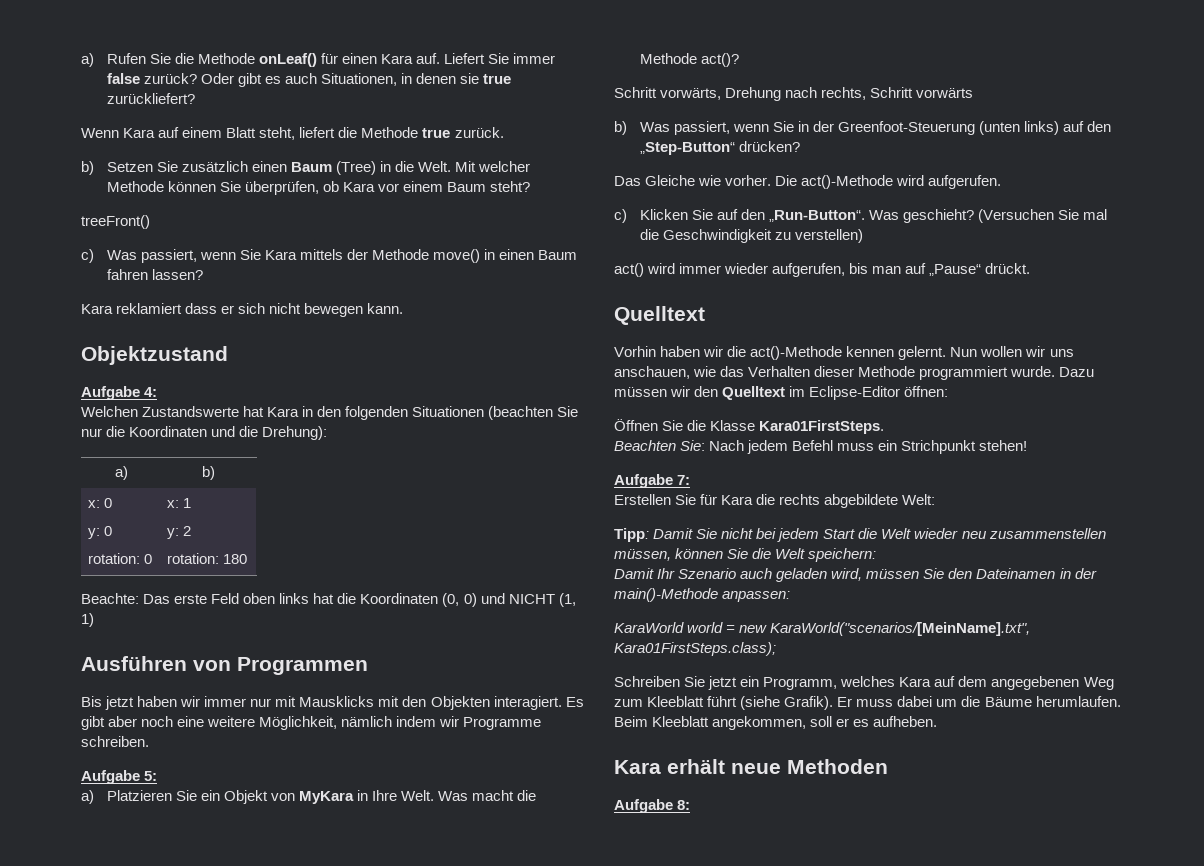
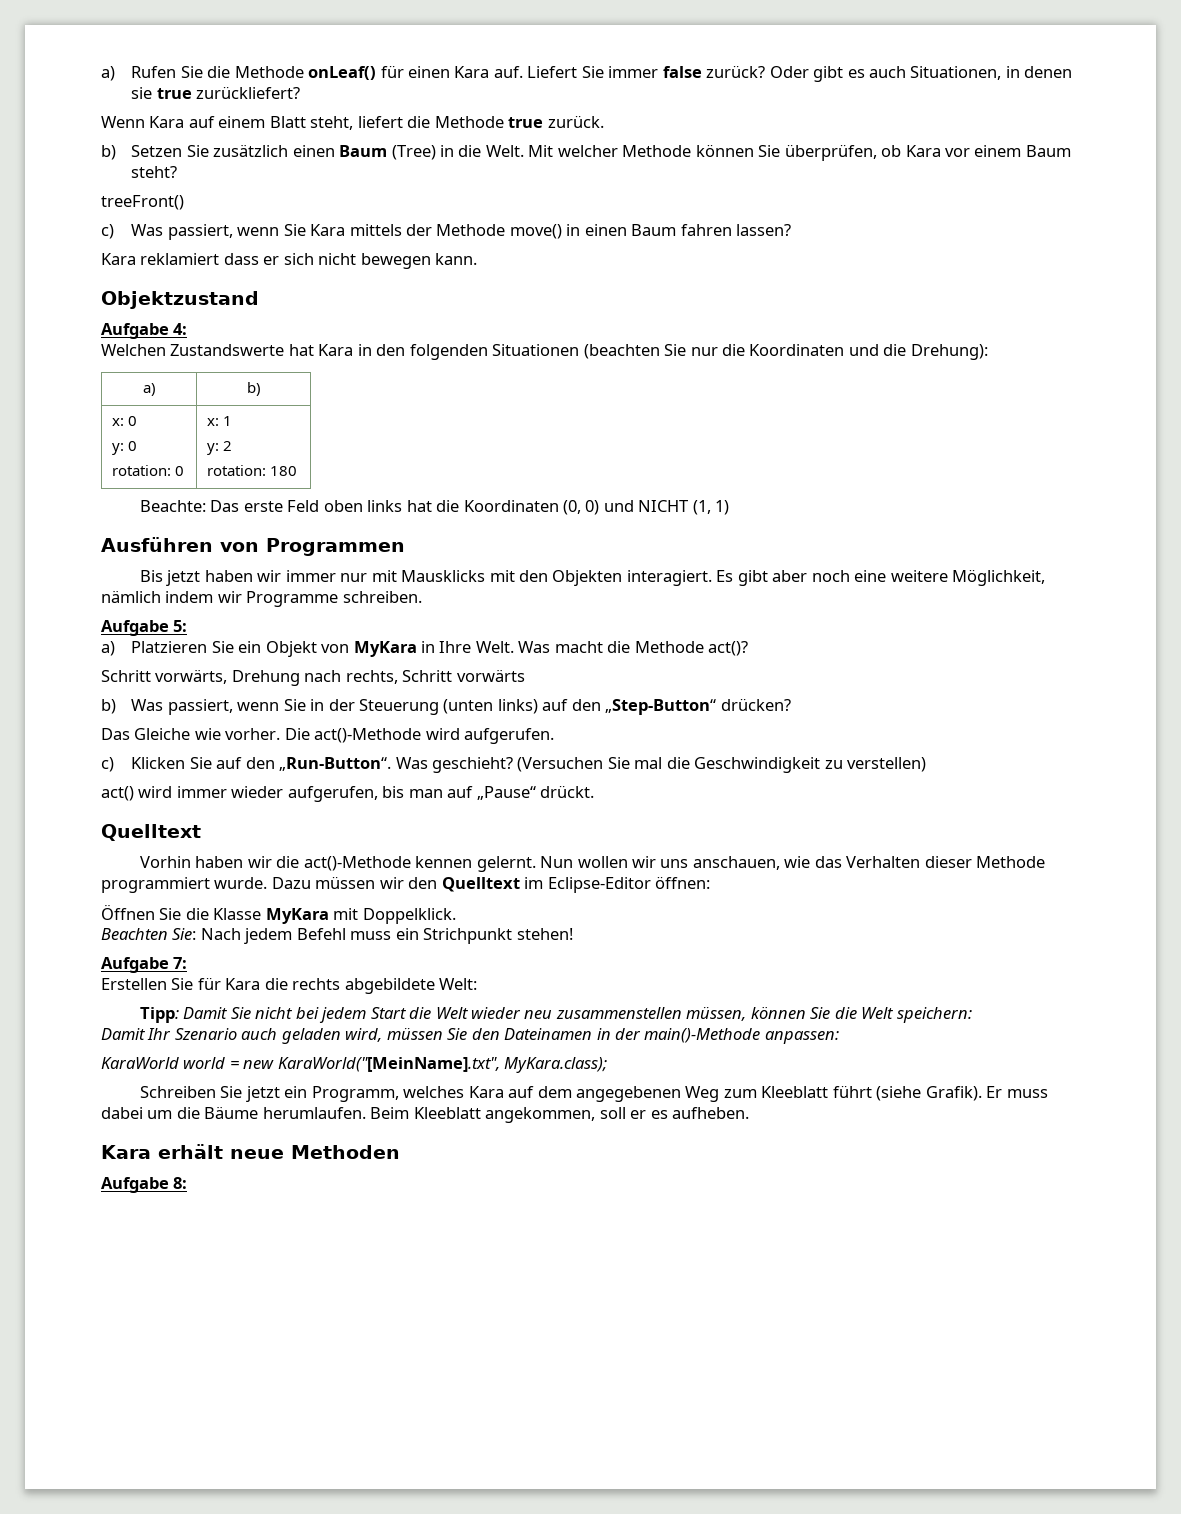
[838,121,976,135] Greenfoot-Steuerung -> [358,699,439,715] Steuerung
[759,420,885,434] Kara01FirstSteps. -> [265,908,456,924] MyKara mit Doppelklick.
[770,622,1031,636] [614,642,776,656] KaraWorld("scenarios/[MeinName].txt", Kara01FirstSteps.class); -> [277,1057,608,1073] KaraWorld("[MeinName].txt", MyKara.class);

